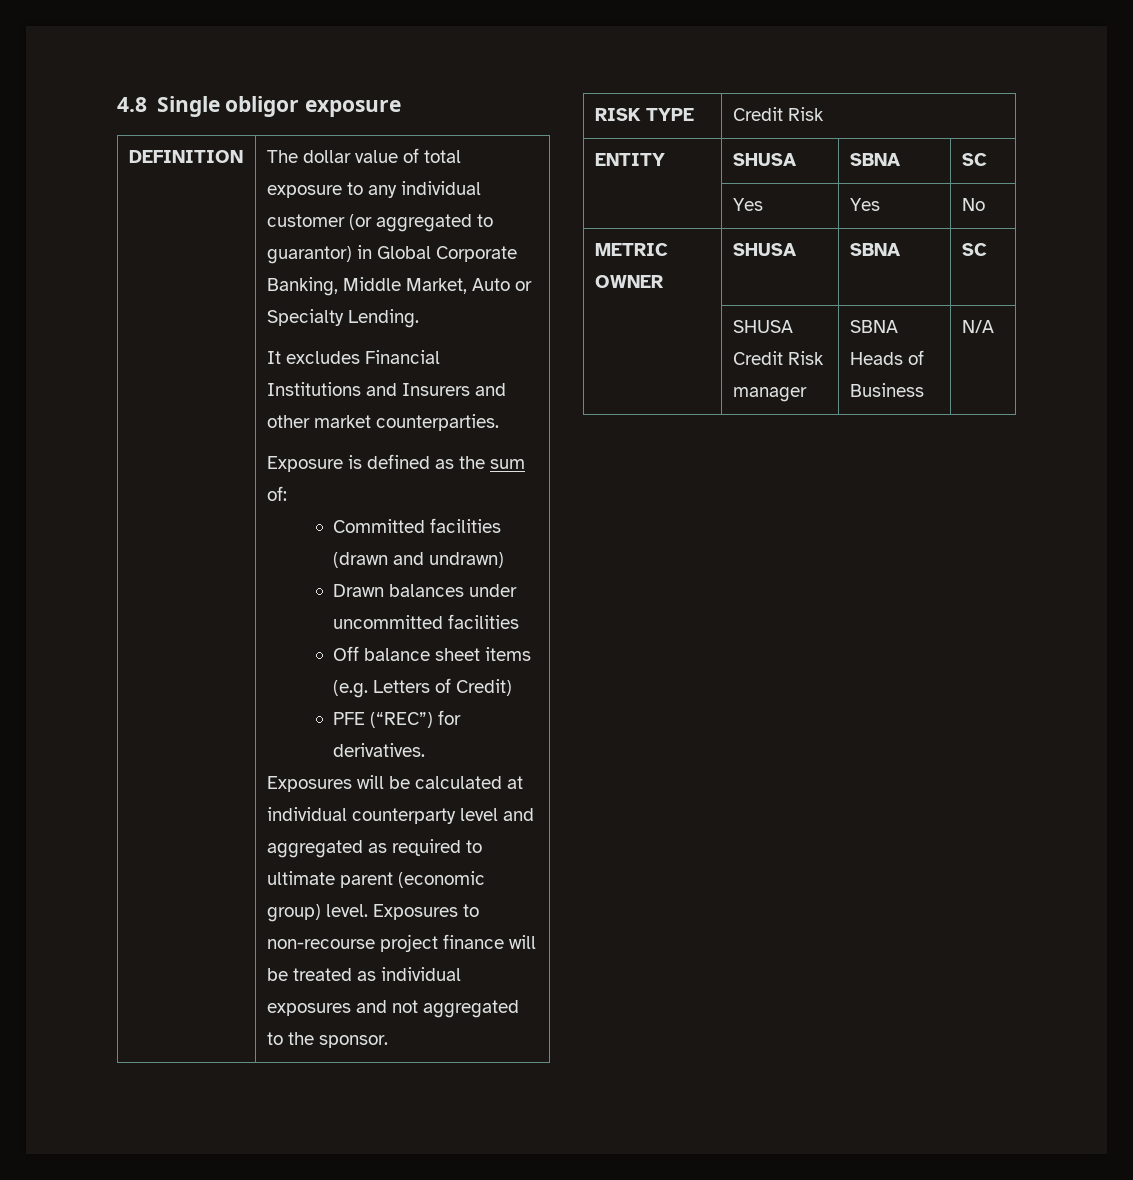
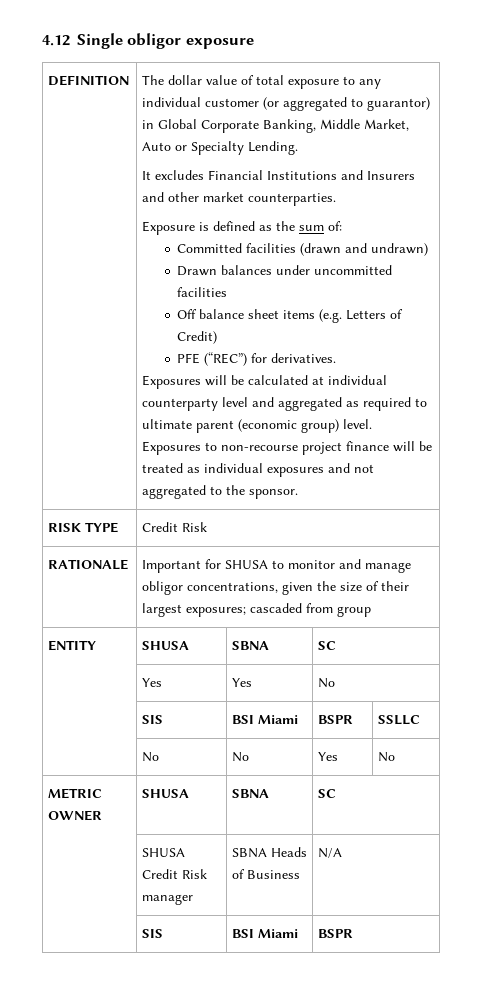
[117,97,147,112] 4.8 -> [42,35,70,46] 4.12
(824, 114) none -> [47,559,128,570] [141,559,411,573] [141,581,409,595] [141,603,371,617] // RATIONALE | Important for SHUSA to monitor and manage obligor concentrations, given the size of their largest exposures; cascaded from group
(985, 204) none -> [141,715,163,724] [231,715,298,724] [317,715,353,724] [377,715,420,725] [141,752,159,762] [231,752,249,762] [317,752,338,761] [377,752,395,762] // | SIS | BSI Miami | BSPR | SSLLC // | No | No | Yes | No
(994, 326) none -> [141,929,163,938] [231,929,298,938] [317,929,353,938] // | SIS | BSI Miami | BSPR

